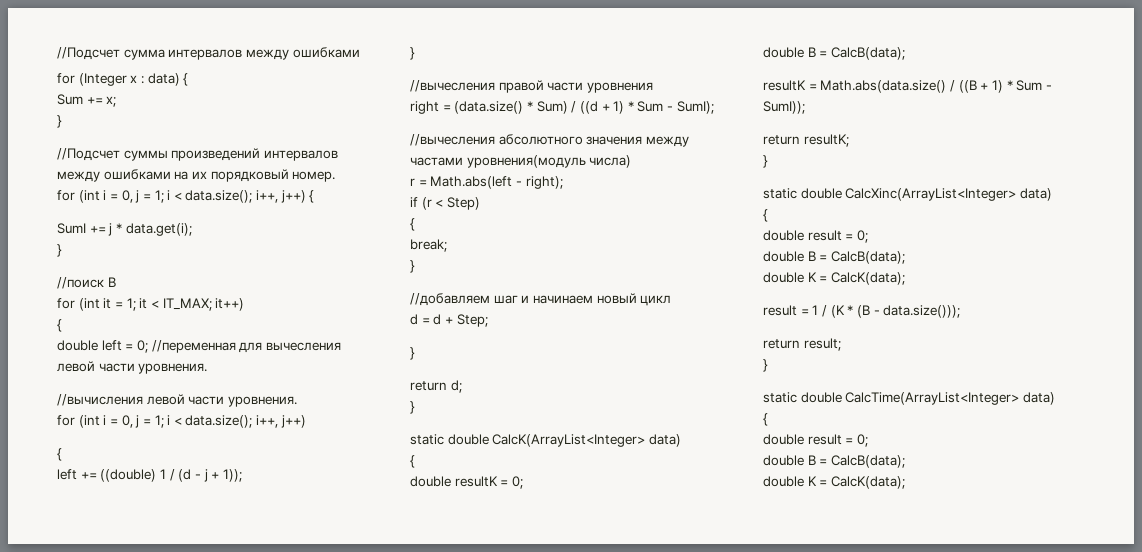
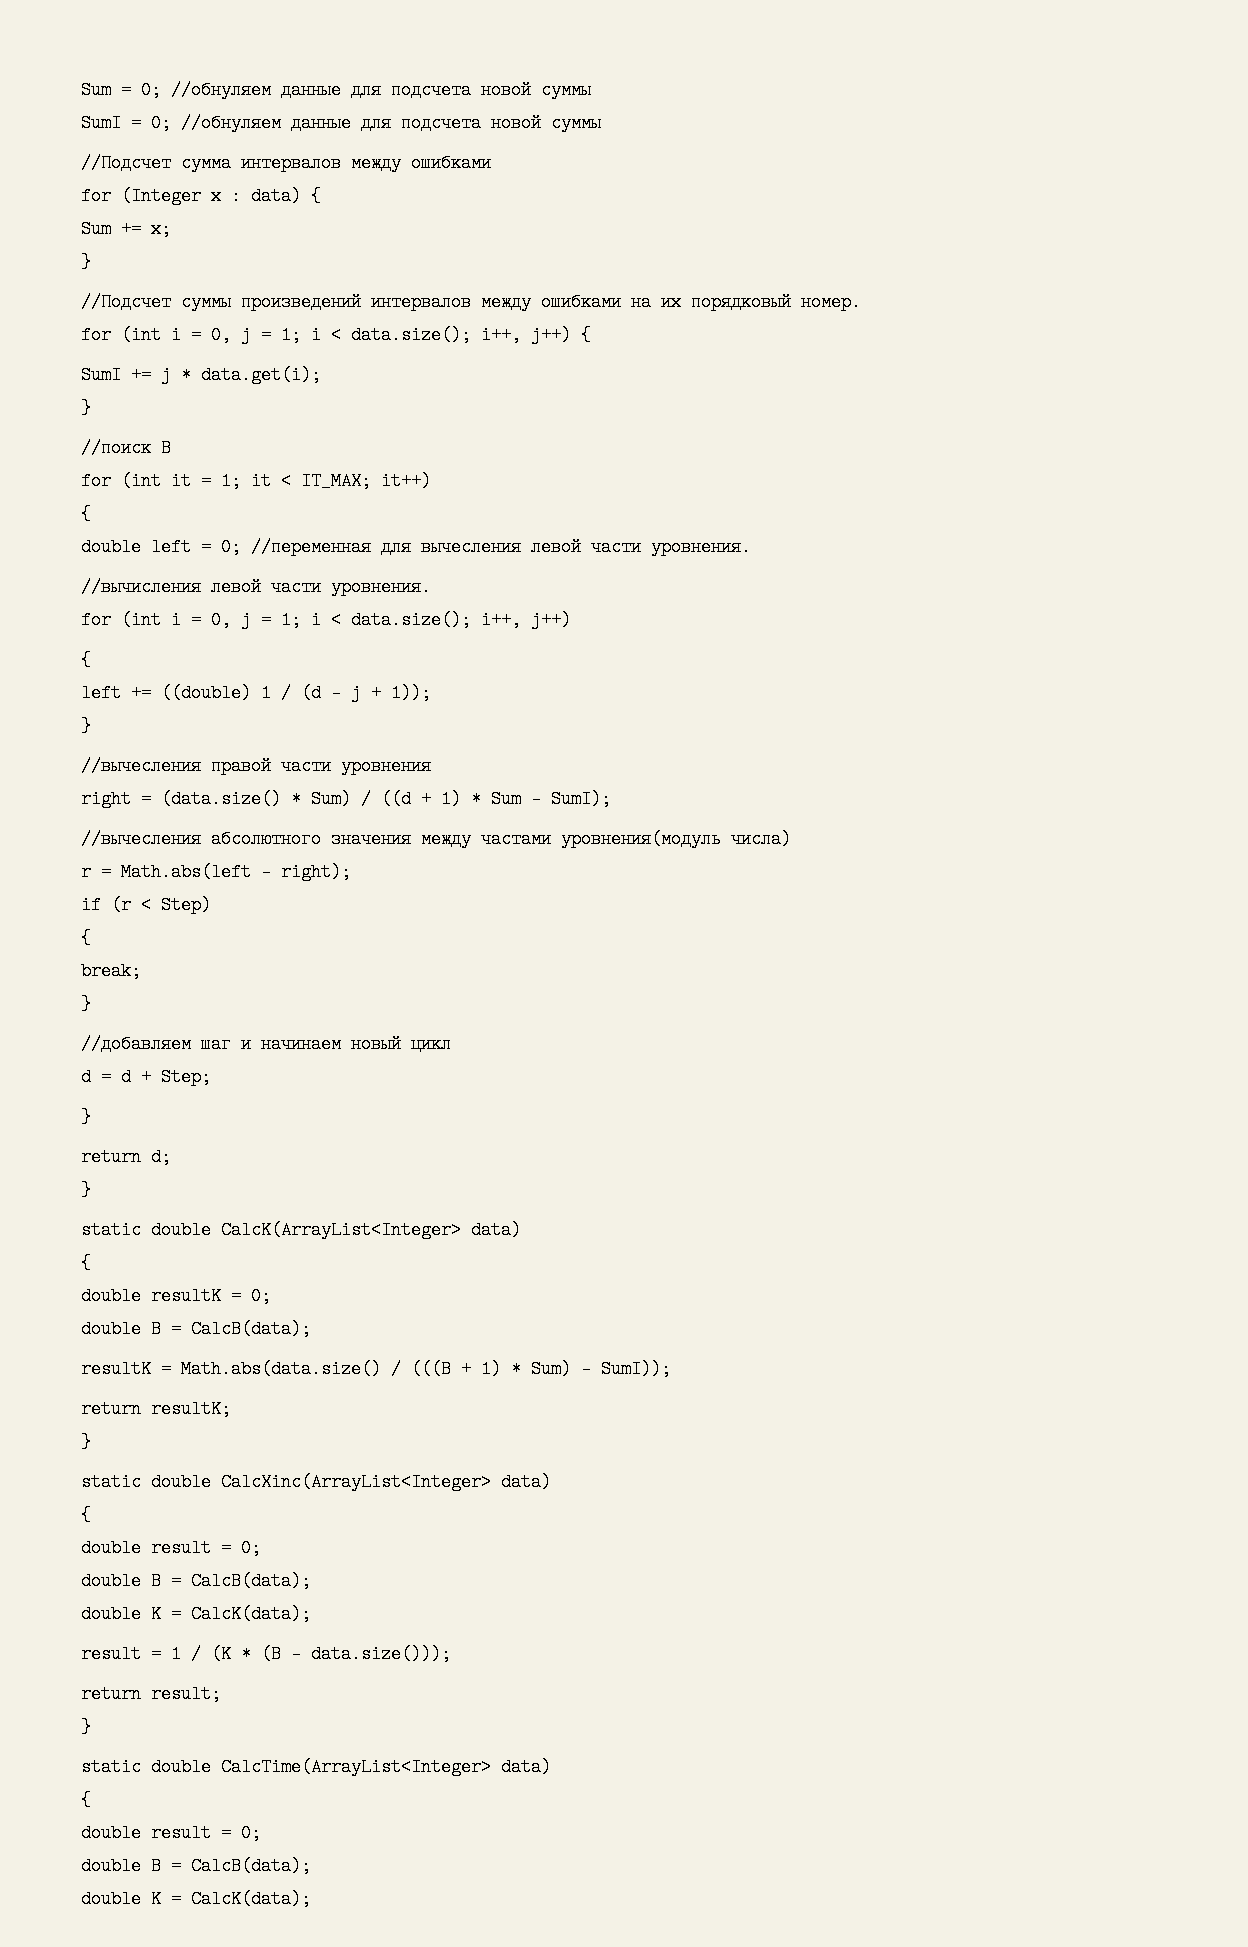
(57, 53) none -> [81,81,591,99] [81,114,601,132] Sum = 0; //обнуляем данные для подсчета новой суммы // SumI = 0; //обнуляем данные для подсчета новой суммы //
[958,80,1043,93] ((B + 1) * Sum -> [411,1360,571,1378] (((B + 1) * Sum)

